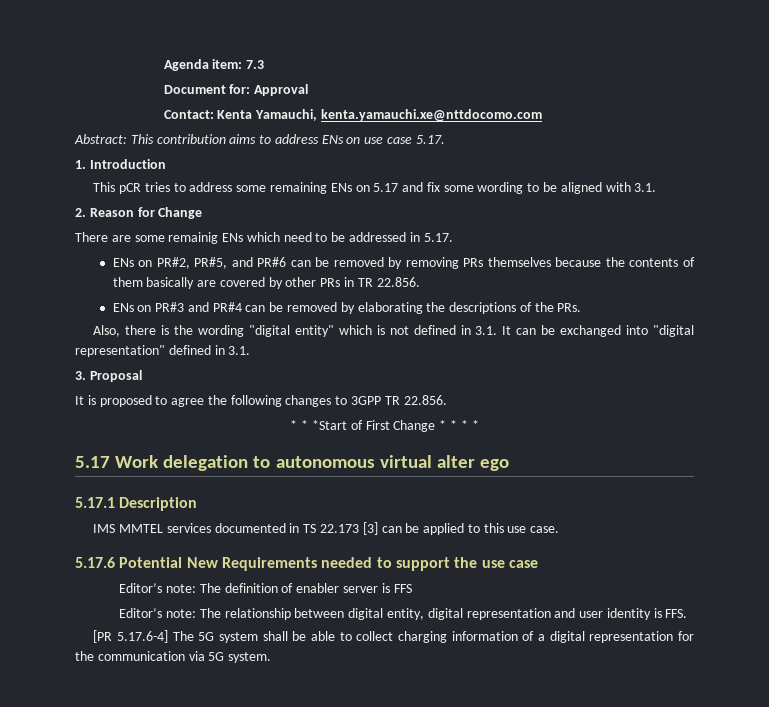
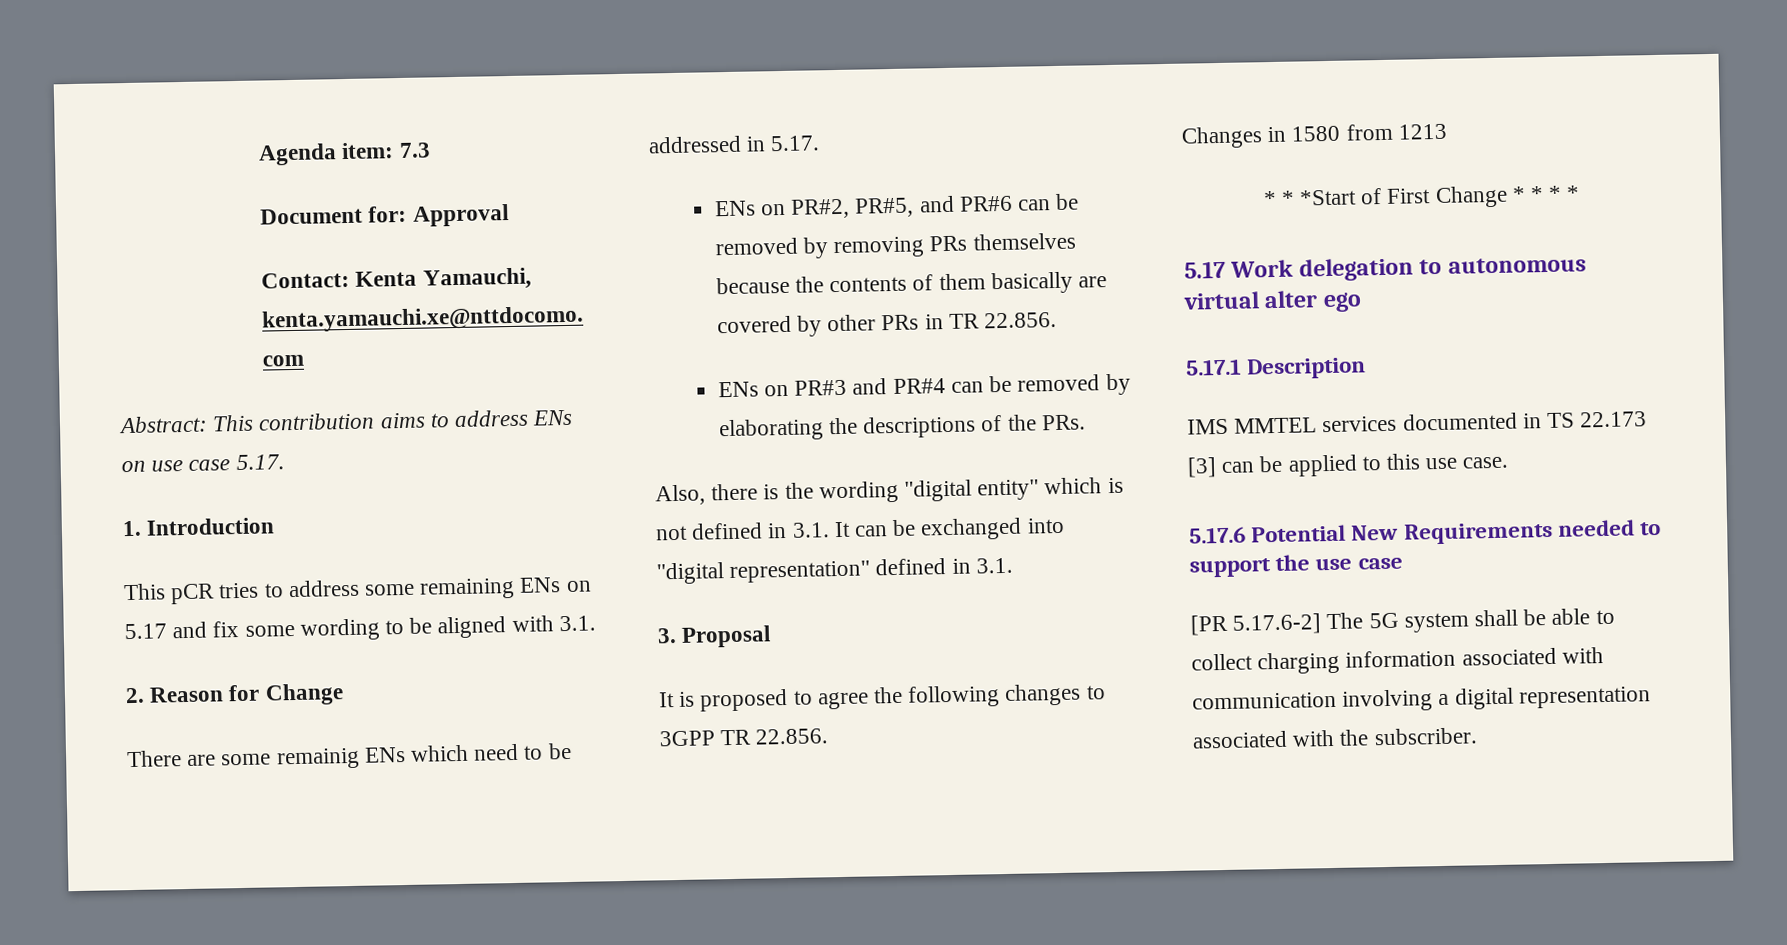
(447, 400) none -> [1181,123,1447,149] // Changes in 1580 from 1213
[119,583,412,593] [119,608,688,620] // Editor’s note: The definition of enabler server is FFS // Editor’s note: The relationship between digital entity, digital representation and user identity is FFS. -> (1403, 563) none
[117,630,169,643] 5.17.6-4] -> [1232,613,1323,635] 5.17.6-2]
[522,631,694,643] [75,651,272,663] of a digital representation for the communication via 5G system. -> [1461,647,1604,666] [1192,686,1651,712] [1192,727,1478,749] associated with communication involving a digital representation associated with the subscriber.

